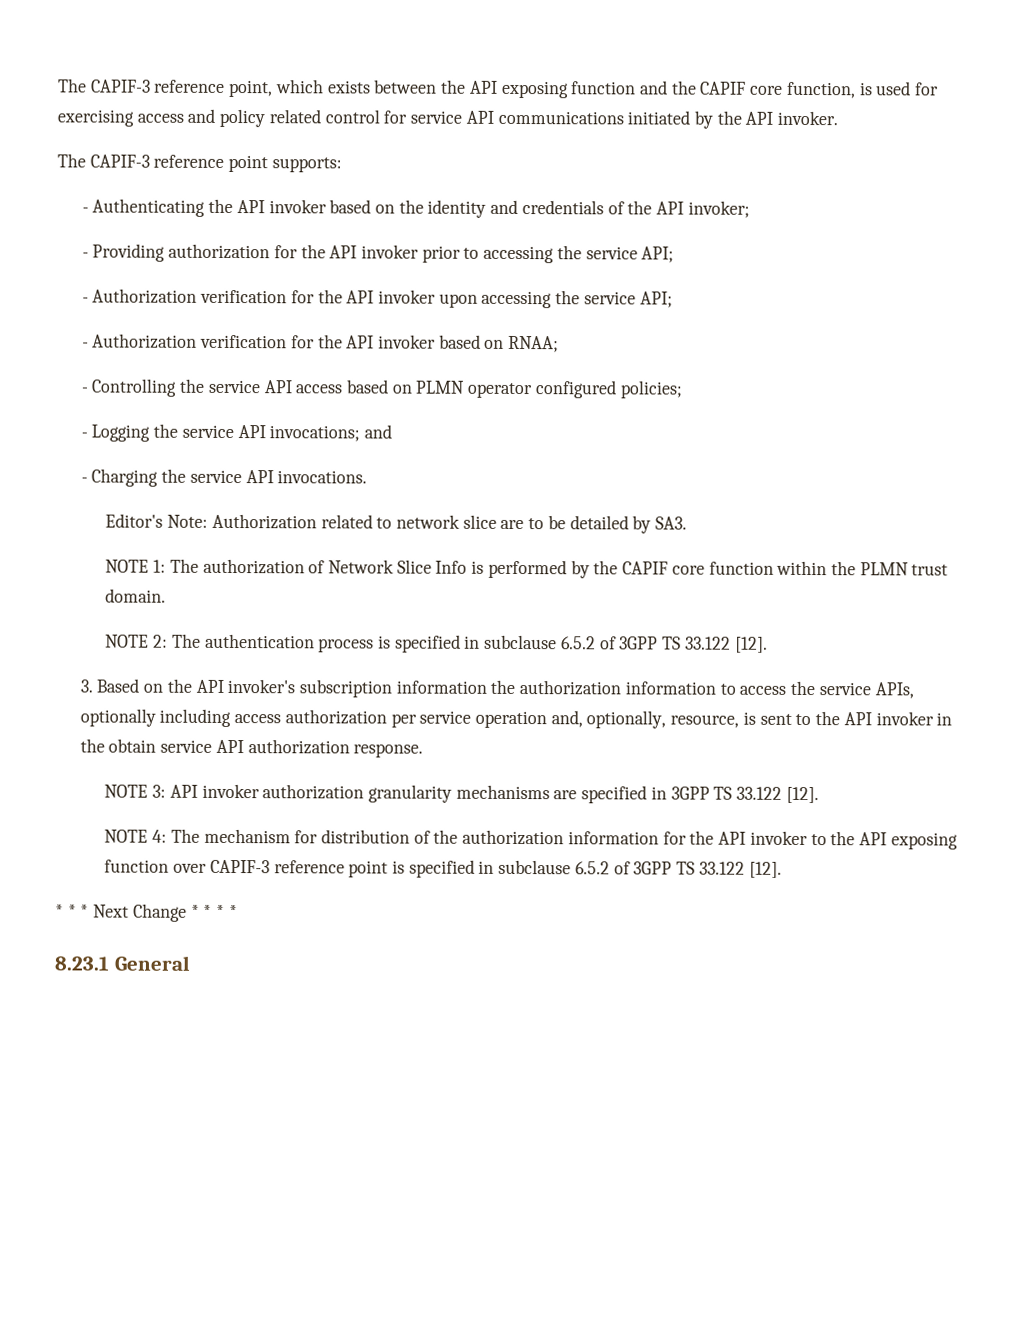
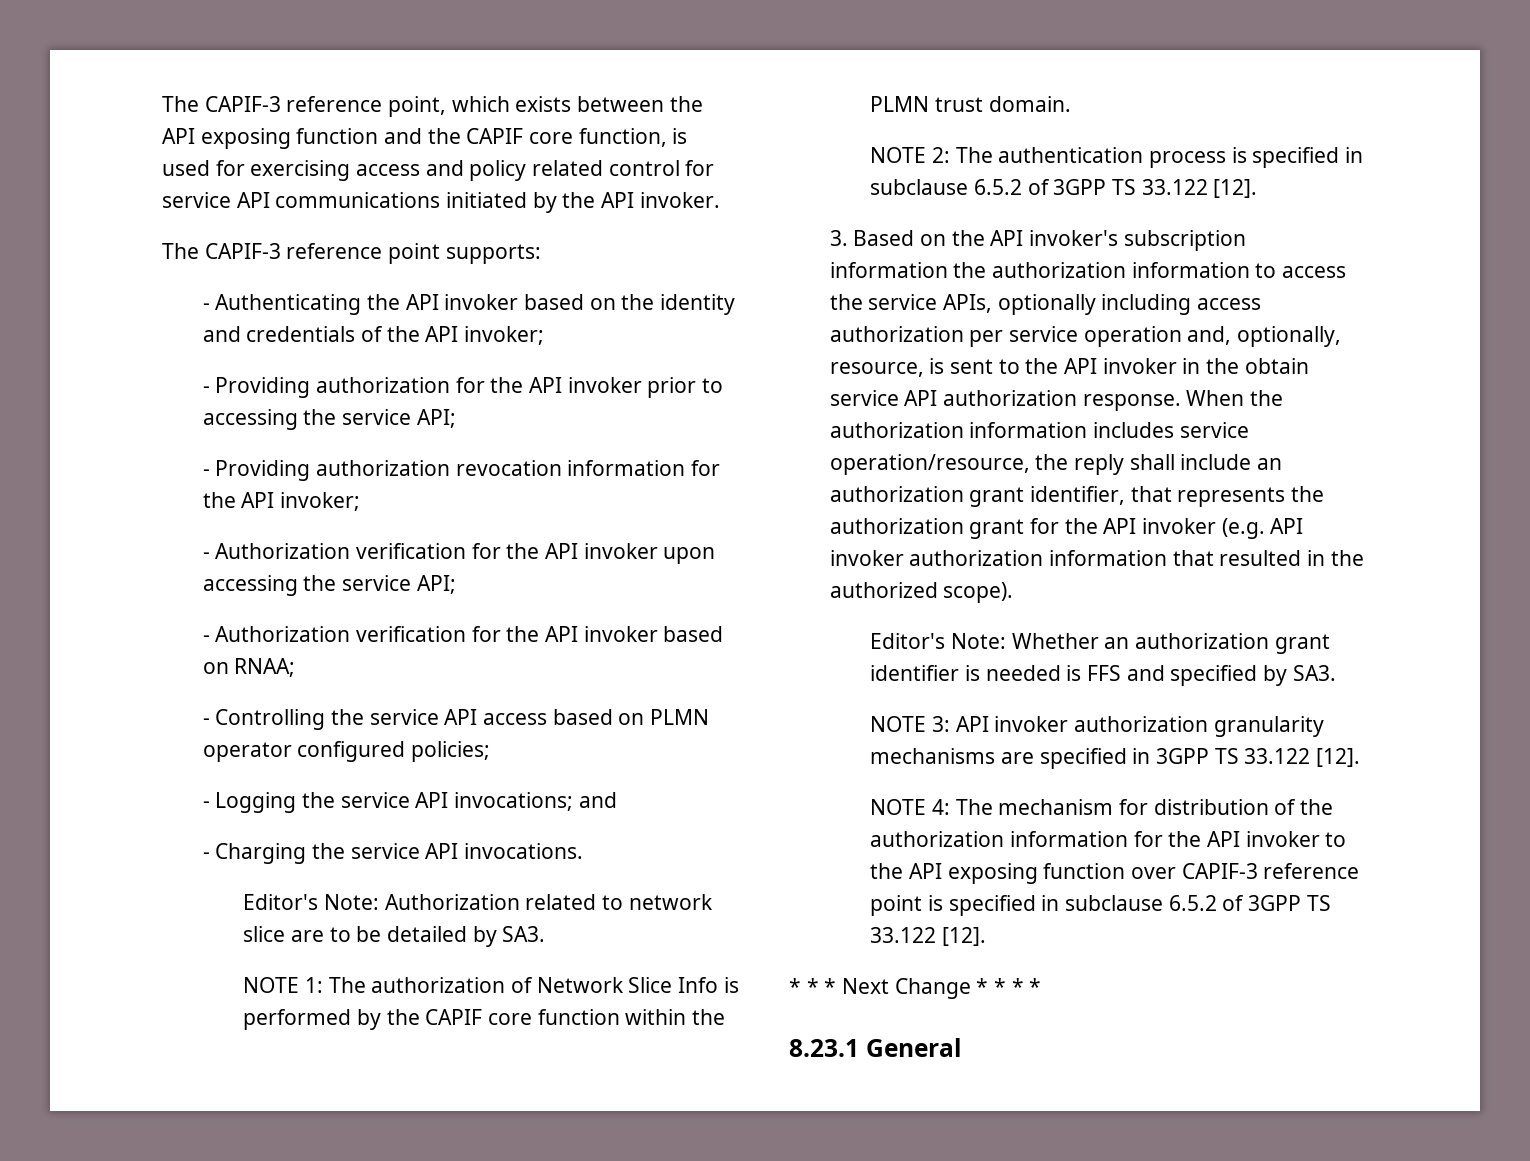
(675, 254) none -> [202,460,721,481] [202,492,360,511] // - Providing authorization revocation information for the API invoker;
(424, 750) none -> [1186,390,1284,406] [829,422,1249,438] [829,454,1283,475] [829,486,1325,507] [829,518,1304,539] [829,550,1364,566] [829,582,1014,603] [870,633,1330,654] [870,665,1336,686] When the authorization information includes service operation/resource, the reply shall include an authorization grant identifier, that represents the authorization grant for the API invoker (e.g. API invoker authorization information that resulted in the authorized scope). // Editor's Note: Whether an authorization grant identifier is needed is FFS and specified by SA3.

